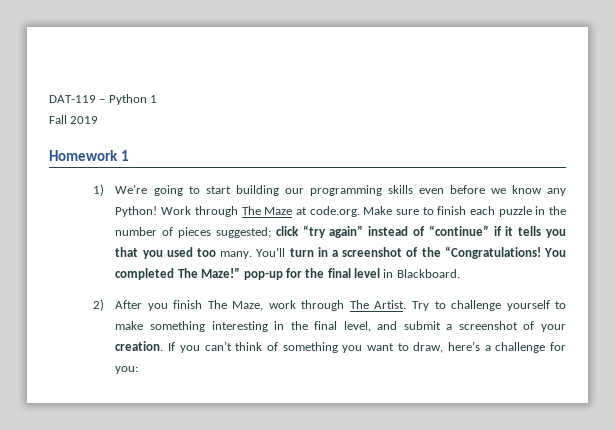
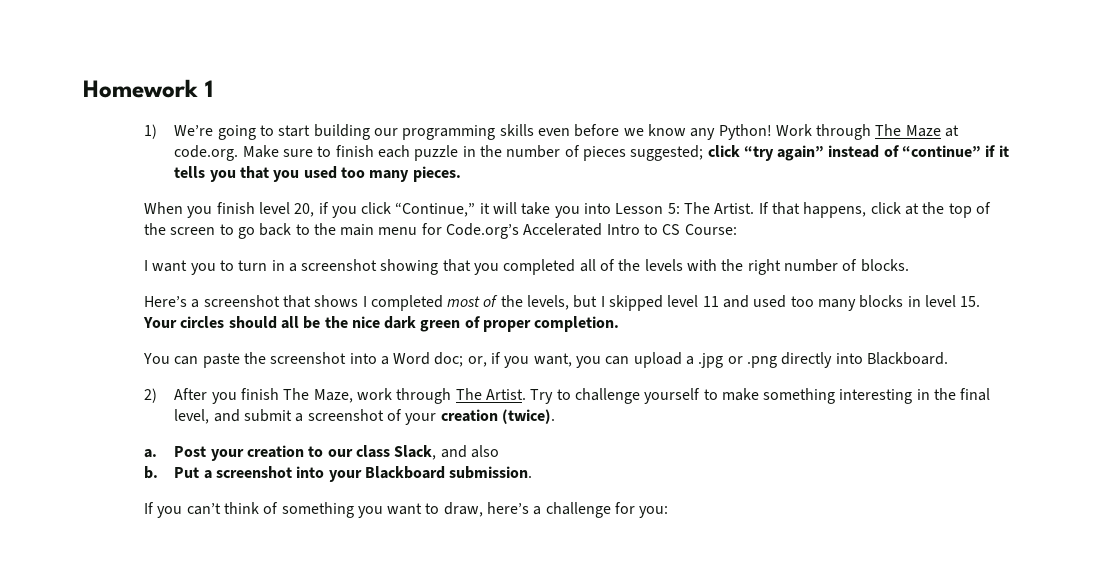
[49,94,158,105] [49,115,99,124] DAT-119 – Python 1 // Fall 2019 // -> (83, 88) none
[220,246,567,259] [115,267,394,280] many. You’ll turn in a screenshot of the “Congratulations! You completed The Maze!” pop-up for the final level in -> [369,166,461,182] [143,202,991,218] [143,223,737,239] [143,259,909,275] [143,295,981,311] [142,316,620,332] [142,352,863,368] many pieces. // When you finish level 20, if you click “Continue,” it will take you into Lesson 5: The Artist. If that happens, click at the top of the screen to go back to the main menu for Code.org’s Accelerated Intro to CS Course: // I want you to turn in a screenshot showing that you completed all of the levels with the right number of blocks. // Here’s a screenshot that shows I completed most of the levels, but I skipped level 11 and used too many blocks in level 15. Your circles should all be the nice dark green of proper completion. // You can paste the screenshot into a Word doc; or, if you want, you can upload a .jpg or .png directly into
[115,341,164,351] creation. -> [440,409,555,424] [143,445,499,461] [143,466,533,482] creation (twice). // a. Post your creation to our class Slack, and also // b. Put a screenshot into your Blackboard submission. //

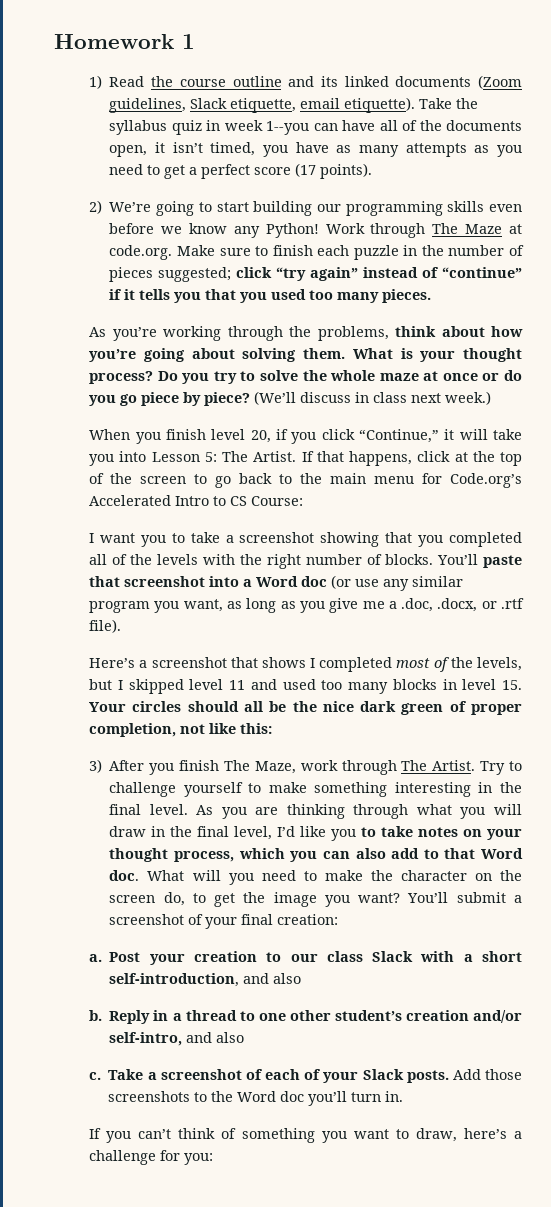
(157, 131) none -> [109,75,523,89] [109,97,479,113] [109,120,522,135] [109,142,522,157] [109,163,373,179] [89,200,103,214] Read the course outline and its linked documents (Zoom guidelines, Slack etiquette, email etiquette). Take the syllabus quiz in week 1--you can have all of the documents open, it isn’t timed, you have as many attempts as you need to get a perfect score (17 points). // 2)
(461, 174) none -> [89,326,524,341] [89,348,523,362] [89,370,523,384] [89,391,492,406] // As you’re working through the problems, think about how you’re going about solving them. What is your thought process? Do you try to solve the whole maze at once or do you go piece by piece? (We’ll discuss in class next week.)
[238,260,285,271] turn in -> [190,532,220,543] take
(909, 265) none -> [437,554,522,568] [89,575,464,591] [89,598,525,613] [89,619,122,633] You’ll paste that screenshot into a Word doc (or use any similar program you want, as long as you give me a .doc, .docx, or .rtf file).
[534,316,620,332] [142,352,948,368] [143,388,157,403] completion. // You can paste the screenshot into a Word doc; or, if you want, you can upload a .jpg or .png directly into Blackboard. // 2) -> [89,723,273,737] [89,759,103,773] completion, not like this: // 3)
[174,409,240,424] level, and -> [149,804,523,819] [109,826,522,841] [109,848,523,862] [109,870,523,885] [109,892,449,907] level. As you are thinking through what you will draw in the final level, I’d like you to take notes on your thought process, which you can also add to that Word doc. What will you need to make the character on the screen do, to get the image you want? You’ll
[440,409,555,424] creation (twice). -> [241,914,339,925] final creation:
[394,445,499,460] [143,466,533,482] Slack, and also // b. Put a screenshot into your Blackboard submission. -> [372,951,522,962] [109,973,302,987] [89,1010,523,1024] [109,1032,245,1046] [89,1069,522,1083] [108,1091,404,1106] Slack with a short self-introduction, and also // b. Reply in a thread to one other student’s creation and/or self-intro, and also // c. Take a screenshot of each of your Slack posts. Add those screenshots to the Word doc you’ll turn in.

